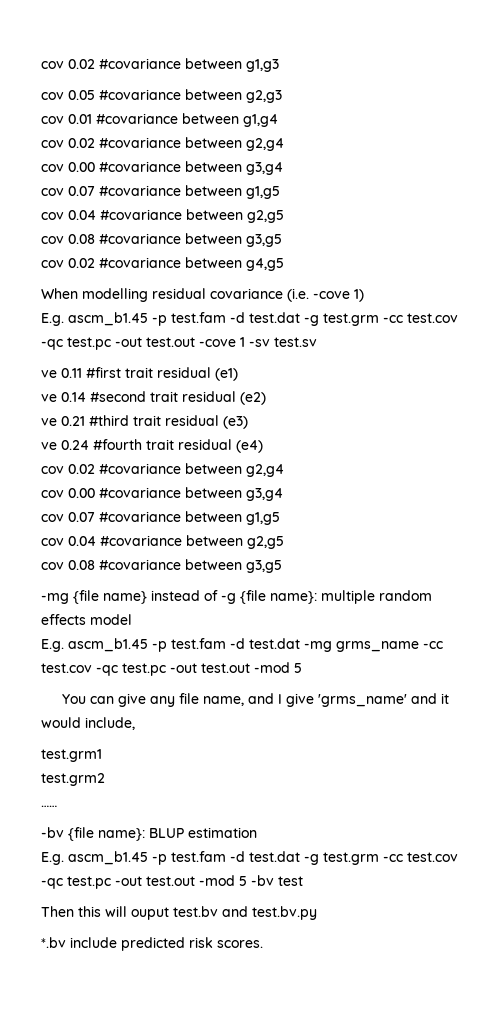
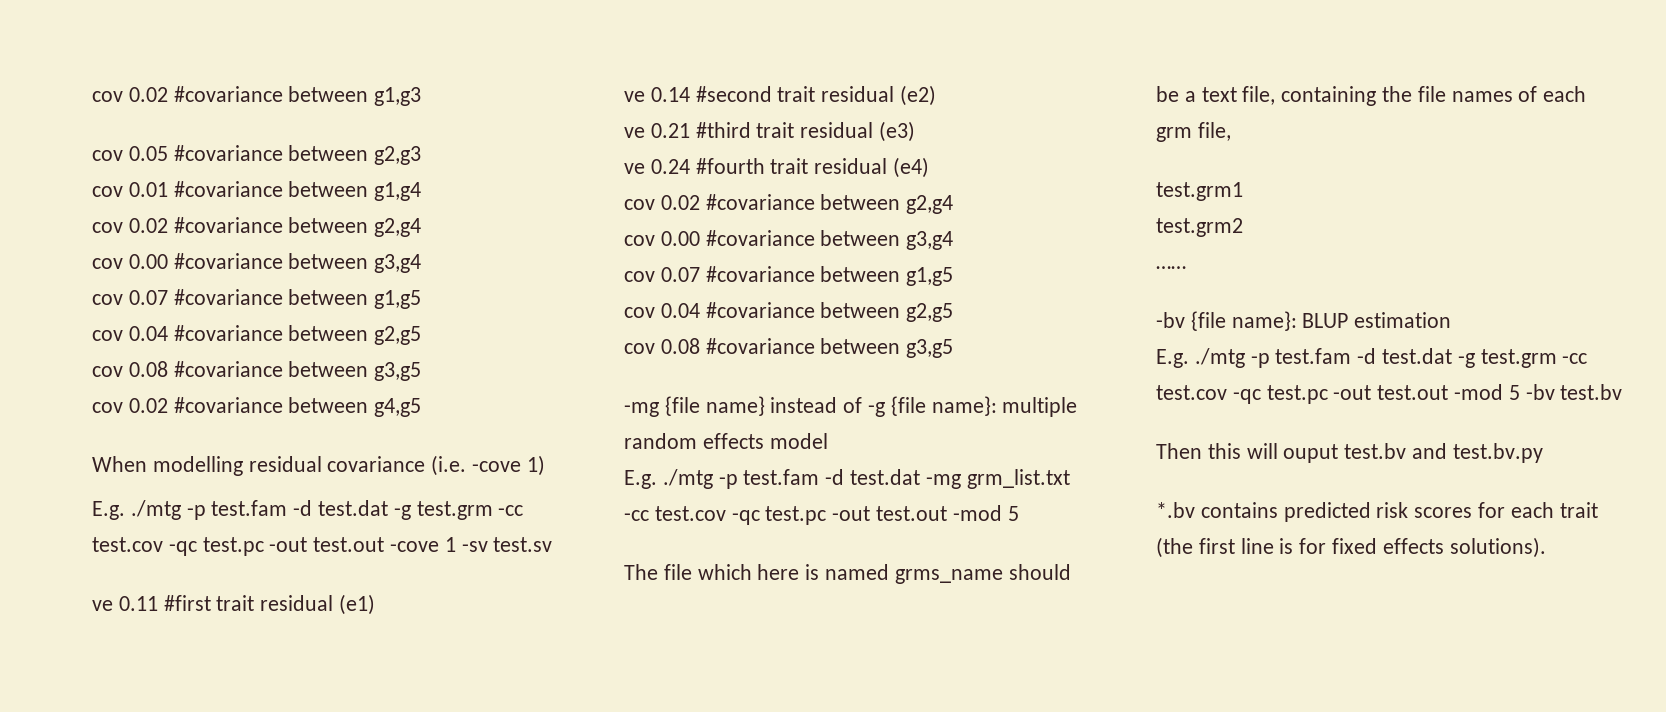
[68,312,148,326] ascm_b1.45 -> [130,500,181,520] ./mtg
[68,638,148,652] ascm_b1.45 -> [662,469,713,489] ./mtg
[336,641,419,652] grms_name -> [966,469,1070,489] grm_list.txt
[61,693,449,707] [41,717,135,730] You can give any file name, and I give 'grms_name' and it would include, -> [624,564,1071,584] [1156,86,1587,106] [1156,122,1231,142] The file which here is named grms_name should be a text file, containing the file names of each grm file,
[68,851,148,865] ascm_b1.45 -> [1194,348,1245,368] ./mtg
[278,876,303,886] test -> [1560,384,1623,400] test.bv
[70,937,117,948] include -> [1200,502,1278,518] contains
[217,940,263,948] scores. -> [1414,502,1598,518] [1156,537,1546,558] scores for each trait (the first line is for fixed effects solutions).

